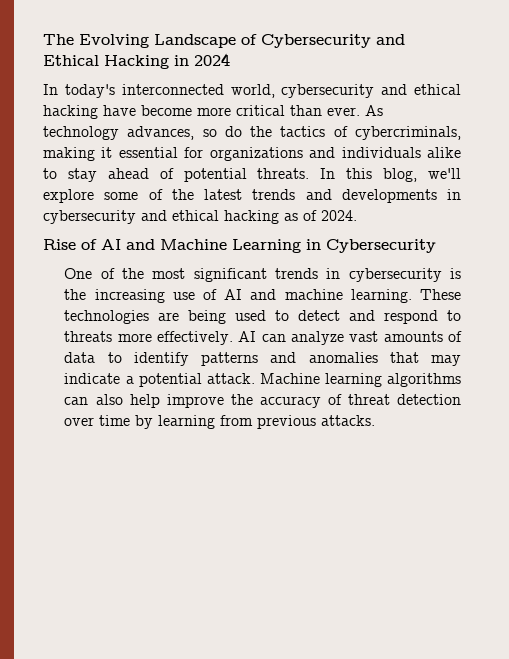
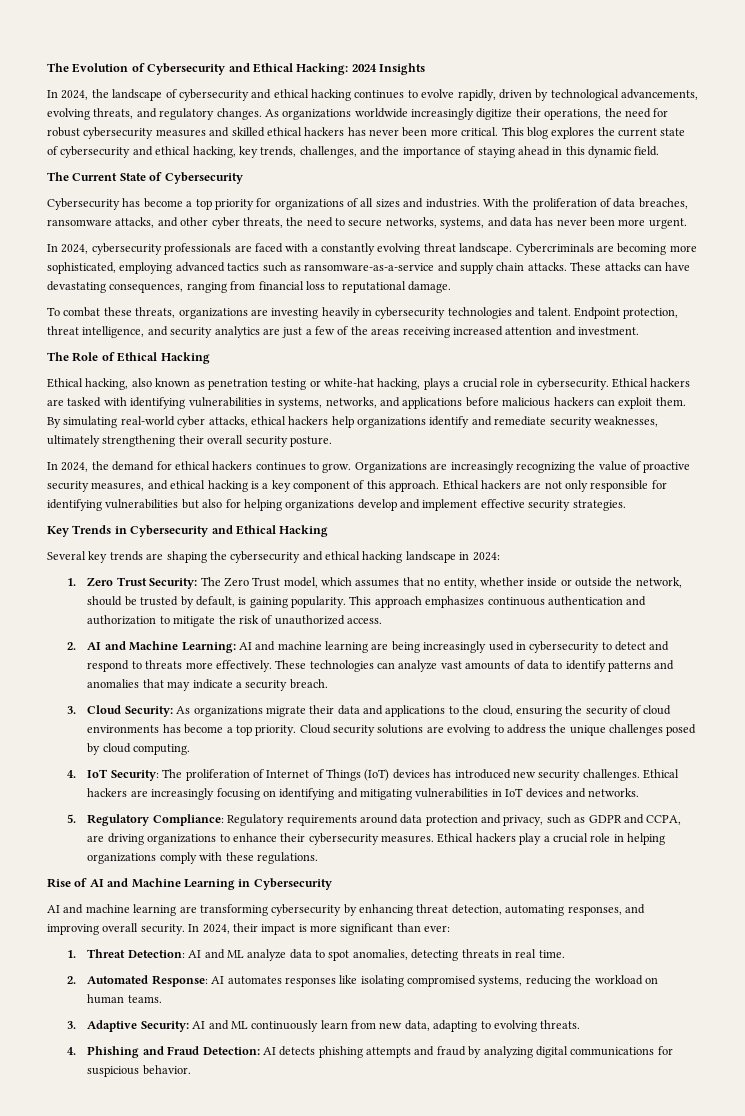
[43,34,236,48] The Evolving Landscape -> [47,63,129,73] The Evolution
[104,55,189,69] Hacking in -> [296,63,349,75] Hacking:
[43,84,461,98] [43,105,383,119] [43,126,461,140] [43,147,461,161] [43,168,462,182] [43,189,461,203] [43,210,357,224] [43,239,436,253] [64,268,461,282] [64,289,461,303] [64,310,267,324] // In today's interconnected world, cybersecurity and ethical hacking have become more critical than ever. As technology advances, so do the tactics of cybercriminals, making it essential for organizations and individuals alike to stay ahead of potential threats. In this blog, we'll explore some of the latest trends and developments in cybersecurity and ethical hacking as of 2024. // Rise of AI and Machine Learning in Cybersecurity // One of the most significant trends in cybersecurity is the increasing use of AI and machine learning. These technologies are being used -> [379,63,425,75] [47,89,698,101] [47,108,669,120] [47,127,686,139] [47,146,660,158] [47,172,243,184] [47,198,688,210] [47,217,687,229] [47,243,697,255] [47,262,691,274] [47,281,451,293] [47,307,679,319] [47,326,639,338] [47,352,210,364] [47,378,691,390] [47,397,686,409] [47,416,658,428] [47,435,332,447] [47,461,691,473] [47,480,667,492] [47,499,626,511] [47,525,329,537] [47,551,500,563] [67,577,682,589] [87,596,647,608] [87,615,383,627] [67,641,600,653] Insights // In 2024, the landscape of cybersecurity and ethical hacking continues to evolve rapidly, driven by technological advancements, evolving threats, and regulatory changes. As organizations worldwide increasingly digitize their operations, the need for robust cybersecurity measures and skilled ethical hackers has never been more critical. This blog explores the current state of cybersecurity and ethical hacking, key trends, challenges, and the importance of staying ahead in this dynamic field. // The Current State of Cybersecurity // Cybersecurity has become a top priority for organizations of all sizes and industries. With the proliferation of data breaches, ransomware attacks, and other cyber threats, the need to secure networks, systems, and data has never been more urgent. // In 2024, cybersecurity professionals are faced with a constantly evolving threat landscape. Cybercriminals are becoming more sophisticated, employing advanced tactics such as ransomware-as-a-service and supply chain attacks. These attacks can have devastating consequences, ranging from financial loss to reputational damage. // To combat these threats, organizations are investing heavily in cybersecurity technologies and talent. Endpoint protection, threat intelligence, and security analytics are just a few of the areas receiving increased attention and investment. // The Role of Ethical Hacking // Ethical hacking, also known as penetration testing or white-hat hacking, plays a crucial role in cybersecurity. Ethical hackers are tasked with identifying vulnerabilities in systems, networks, and applications before malicious hackers can exploit them. By simulating real-world cyber attacks, ethical hackers help organizations identify and remediate security weaknesses, ultimately strengthening their overall security posture. // In 2024, the demand for ethical hackers continues to grow. Organizations are increasingly recognizing the value of proactive security measures, and ethical hacking is a key component of this approach. Ethical hackers are not only responsible for identifying vulnerabilities but also for helping organizations develop and implement effective security strategies. // Key Trends in Cybersecurity and Ethical Hacking // Several key trends are shaping the cybersecurity and ethical hacking landscape in 2024: // 1. Zero Trust Security: The Zero Trust model, which assumes that no entity, whether inside or outside the network, should be trusted by default, is gaining popularity. This approach emphasizes continuous authentication and authorization to mitigate the risk of unauthorized access. // 2. AI and Machine Learning: AI and machine learning are being increasingly used in cybersecurity
[238,331,257,342] AI -> [275,660,374,672] These technologies
[138,373,461,387] [64,394,461,408] [64,415,376,429] potential attack. Machine learning algorithms can also help improve the accuracy of threat detection over time by learning from previous attacks. -> [245,679,328,691] [67,705,672,717] [87,724,697,736] [87,743,191,755] [67,769,680,781] [87,788,640,800] [67,814,682,826] [87,833,666,845] [87,852,318,864] [47,878,332,890] [47,904,645,916] [47,923,451,935] [67,949,565,961] [67,975,658,987] [87,994,162,1004] [67,1020,581,1032] [67,1046,673,1058] [87,1065,191,1077] security breach. // 3. Cloud Security: As organizations migrate their data and applications to the cloud, ensuring the security of cloud environments has become a top priority. Cloud security solutions are evolving to address the unique challenges posed by cloud computing. // 4. IoT Security: The proliferation of Internet of Things (IoT) devices has introduced new security challenges. Ethical hackers are increasingly focusing on identifying and mitigating vulnerabilities in IoT devices and networks. // 5. Regulatory Compliance: Regulatory requirements around data protection and privacy, such as GDPR and CCPA, are driving organizations to enhance their cybersecurity measures. Ethical hackers play a crucial role in helping organizations comply with these regulations. // Rise of AI and Machine Learning in Cybersecurity // AI and machine learning are transforming cybersecurity by enhancing threat detection, automating responses, and improving overall security. In 2024, their impact is more significant than ever: // 1. Threat Detection: AI and ML analyze data to spot anomalies, detecting threats in real time. // 2. Automated Response: AI automates responses like isolating compromised systems, reducing the workload on human teams. // 3. Adaptive Security: AI and ML continuously learn from new data, adapting to evolving threats. // 4. Phishing and Fraud Detection: AI detects phishing attempts and fraud by analyzing digital communications for suspicious behavior.

